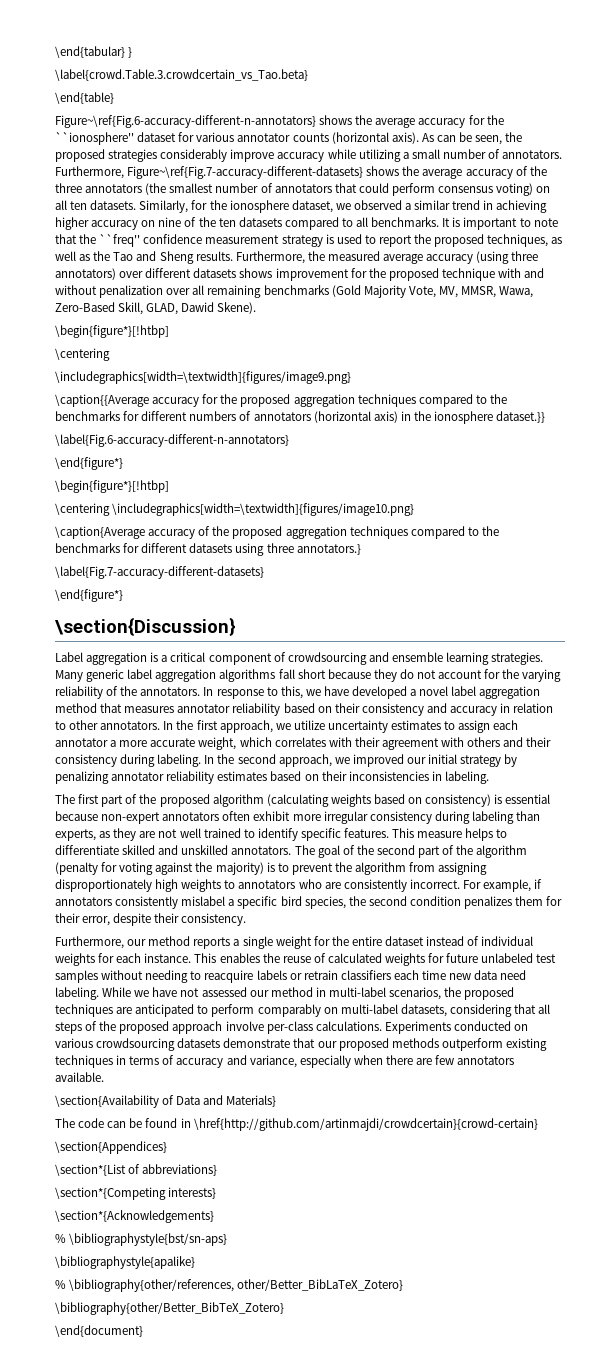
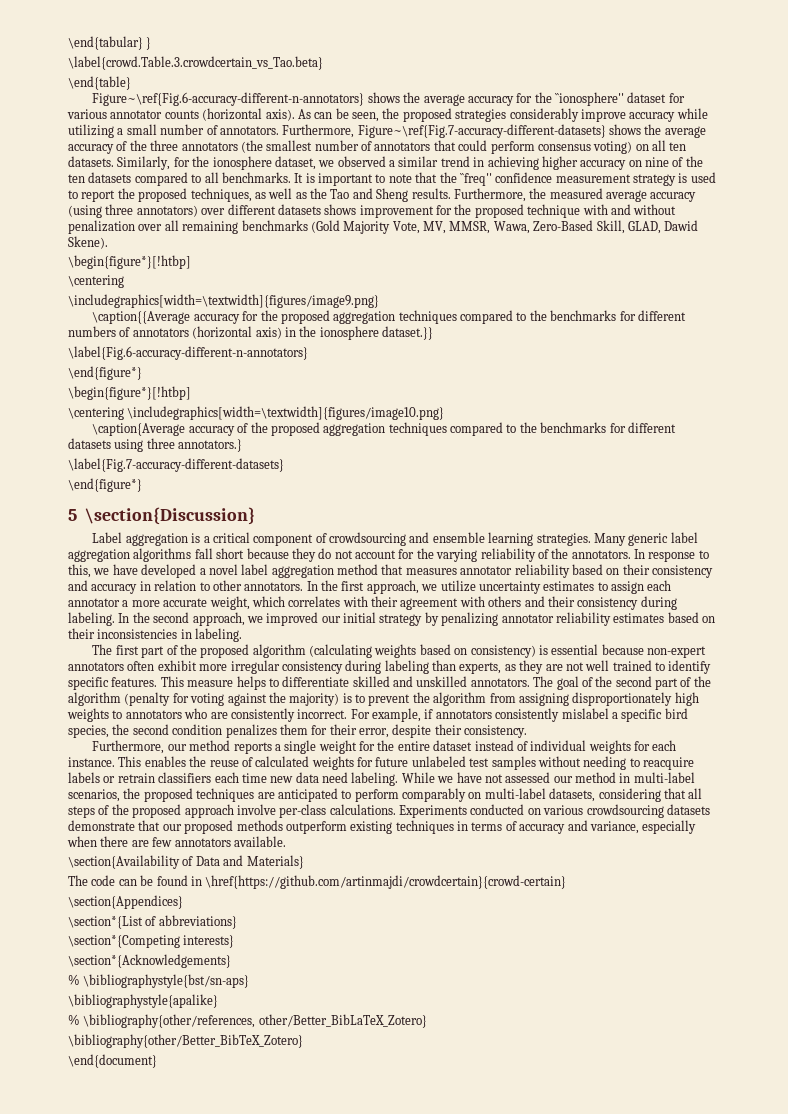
(123, 595) none -> [68,509,77,521] 5
[193,1118,538,1131] \href{http://github.com/artinmajdi/crowdcertain}{crowd-certain} -> [205,875,567,889] \href{https://github.com/artinmajdi/crowdcertain}{crowd-certain}

